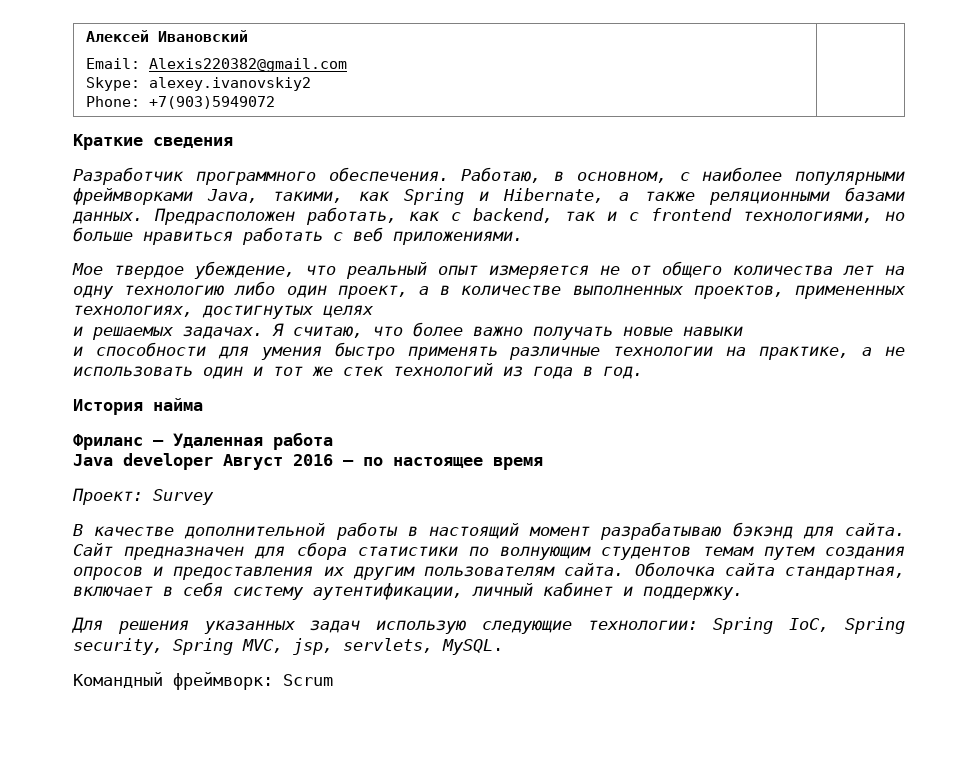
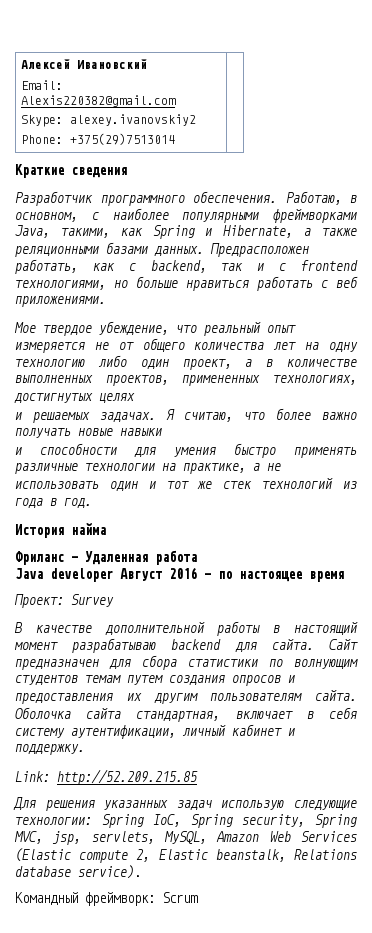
[148,96,275,109] +7(903)5949072 -> [69,133,175,145] +375(29)7513014
[732,522,793,539] бэкэнд -> [171,639,222,650] backend
(743, 593) none -> [15,769,198,785] // Link: http://52.209.215.85
[442,639,503,655] MySQL. -> [164,831,358,844] [15,848,357,863] [15,865,141,879] MySQL, Amazon Web Services (Elastic compute 2, Elastic beanstalk, Relations database service).

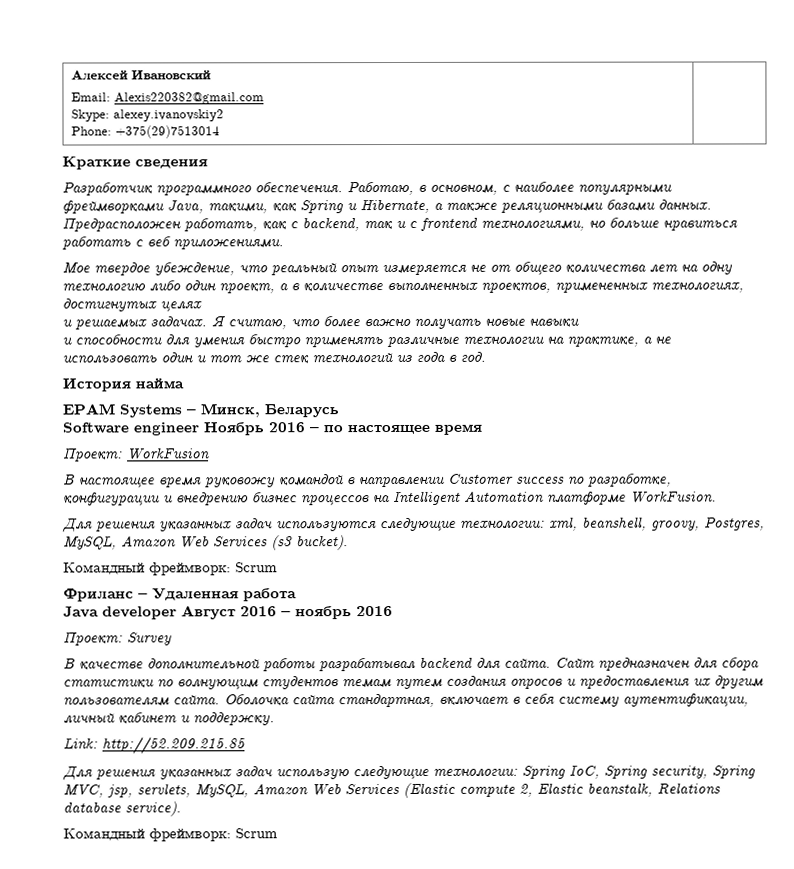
(106, 529) none -> [62,403,339,418] [62,421,483,436] [63,447,210,463] [63,472,672,489] [63,490,717,507] [62,516,765,533] [63,535,348,551] [63,562,278,576] // EPAM Systems – Минск, Беларусь // Software engineer Ноябрь 2016 – по настоящее время // Проект: WorkFusion // В настоящее время руковожу командой в направлении Customer success по разработке, конфигурации и внедрению бизнес процессов на Intelligent Automation платформе WorkFusion. // Для решения указанных задач используются следующие технологии: xml, beanshell, groovy, Postgres, MySQL, Amazon Web Services (s3 bucket). // Командный фреймворк: Scrum
[218,571,344,582] по настоящее время -> [295,606,393,620] ноябрь 2016
[273,622,358,635] [14,638,157,653] в настоящий момент разрабатываю -> [319,656,416,673] разрабатывал

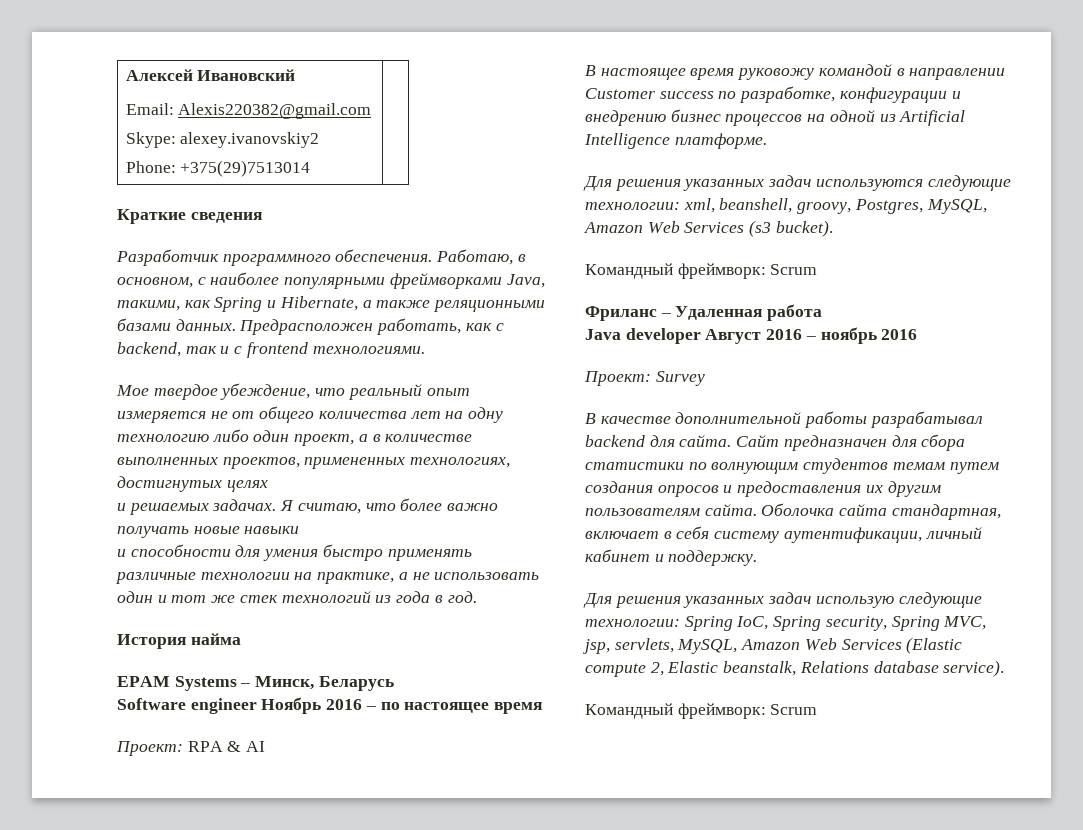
[481,216,738,232] [62,235,284,251] технологиями, но больше нравиться работать с веб приложениями. -> [312,346,425,354] технологиями.
[127,447,210,460] WorkFusion -> [187,741,266,752] RPA & AI
[393,490,717,506] Intelligent Automation платформе WorkFusion. -> [829,110,966,126] [584,133,767,149] одной из Artificial Intelligence платформе.
[63,736,246,755] // Link: http://52.209.215.85 -> (758, 558) none

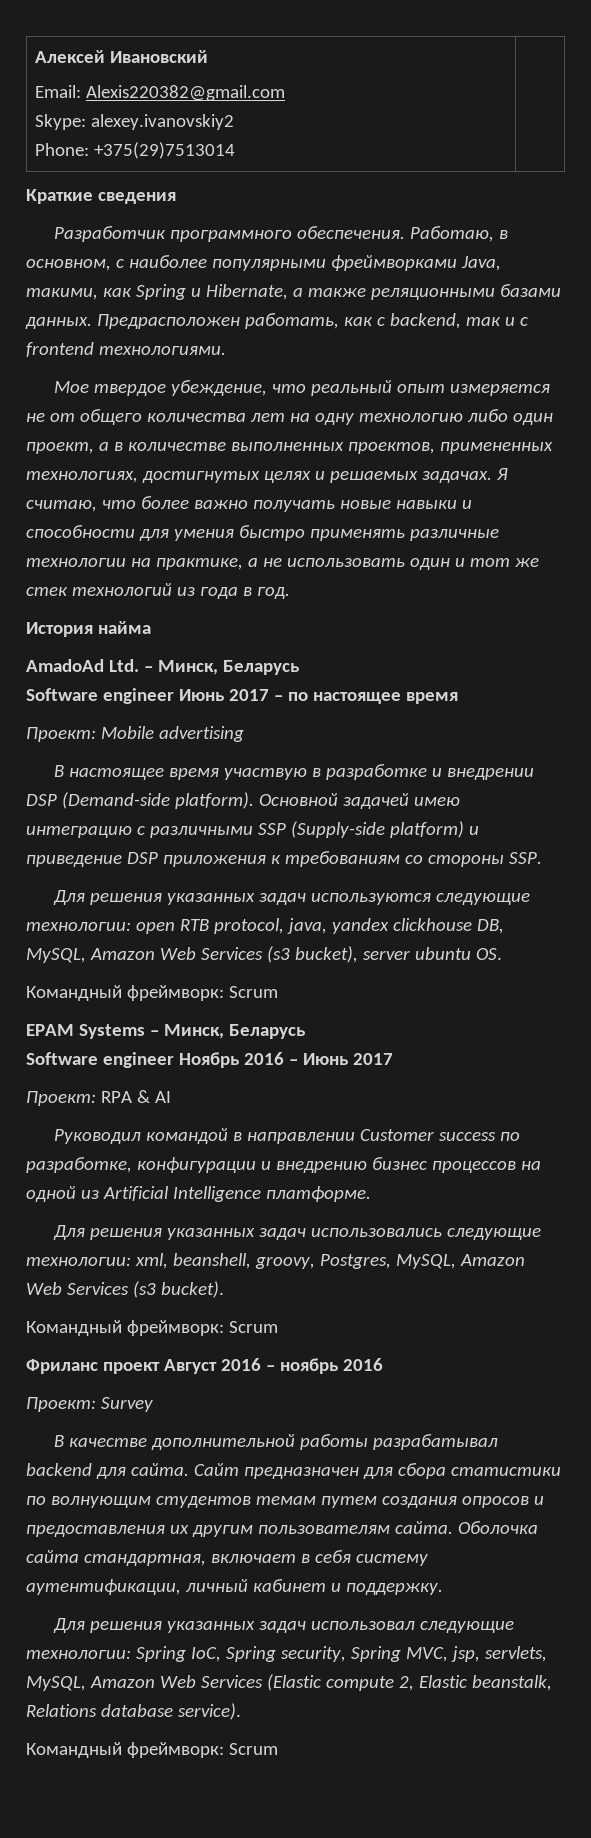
(268, 486) // -> (311, 477) none
(300, 530) // -> (457, 504) none
(241, 639) none -> [26,659,299,675] [26,688,458,704] [26,726,244,742] [53,764,534,780] [26,792,460,809] [26,821,479,838] [26,851,542,867] [52,890,530,905] [26,918,504,934] [26,946,502,963] [26,985,278,1001] // AmadoAd Ltd. – Минск, Беларусь // Software engineer Июнь 2017 – по настоящее время // Проект: Mobile advertising // В настоящее время участвую в разработке и внедрении DSP (Demand-side platform). Основной задачей имею интеграцию с различными SSP (Supply-side platform) и приведение DSP приложения к требованиям со стороны SSP. // Для решения указанных задач используются следующие технологии: open RTB protocol, java, yandex clickhouse DB, MySQL, Amazon Web Services (s3 bucket), server ubuntu OS. // Командный фреймворк: Scrum
[380,702,543,714] по настоящее время -> [302,1053,393,1065] Июнь 2017
[585,65,815,80] В настоящее время руковожу -> [53,1129,141,1144] Руководил
[815,179,923,191] используются -> [310,1228,442,1237] использовались
[660,304,823,321] [585,328,701,344] – Удаленная работа // Java developer -> [102,1362,160,1374] проект
[815,596,894,608] использую -> [310,1621,415,1630] использовал

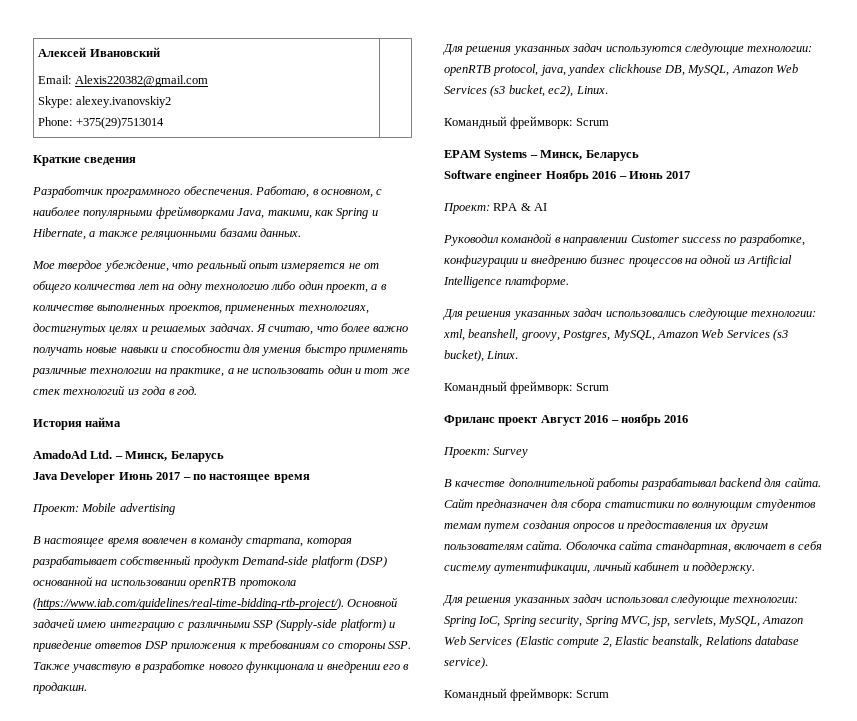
[96,313,528,329] [26,342,226,357] Предрасположен работать, как с backend, так и с frontend технологиями. -> (301, 232) none
[26,688,174,704] Software engineer -> [33,471,116,483] Java Developer
[223,764,534,780] [26,792,254,809] участвую в разработке и внедрении DSP (Demand-side platform). -> [142,535,352,547] [32,555,387,568] [33,576,296,589] [33,598,344,610] вовлечен в команду стартапа, которая разрабатывает собственный продукт Demand-side platform (DSP) основанной на использовании openRTB протокола (https://www.iab.com/guidelines/real-time-bidding-rtb-project/).
(122, 861) none -> [95,643,143,649] ответов
(542, 858) none -> [33,661,410,673] [33,682,87,694] Также учавствую в разработке нового функционала и внедрении его в продакшн.
[135,919,209,934] open RTB -> [444,65,491,76] openRTB
[294,946,502,963] bucket), server ubuntu OS. -> [508,85,608,97] bucket, ec2), Linux.
[160,1281,224,1298] bucket). -> [444,350,519,362] bucket), Linux.

